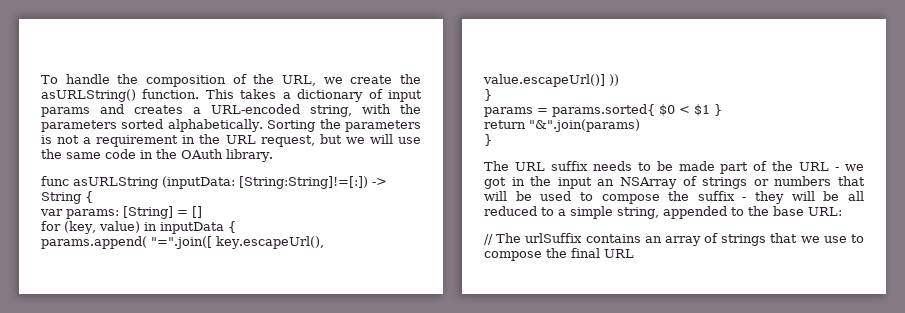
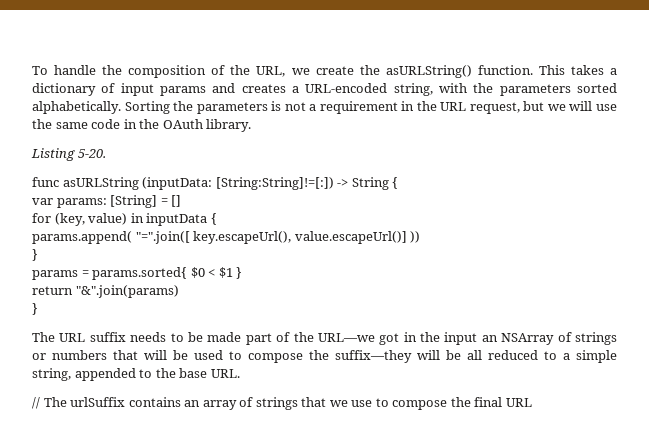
(273, 155) none -> [31,148,106,161] // Listing 5-20.
[799,162,864,171] URL - we -> [317,333,375,342] URL—we
[697,191,785,204] suffix - they -> [335,350,412,363] suffix—they
[808,207,842,216] URL: -> [210,369,240,378] URL.

